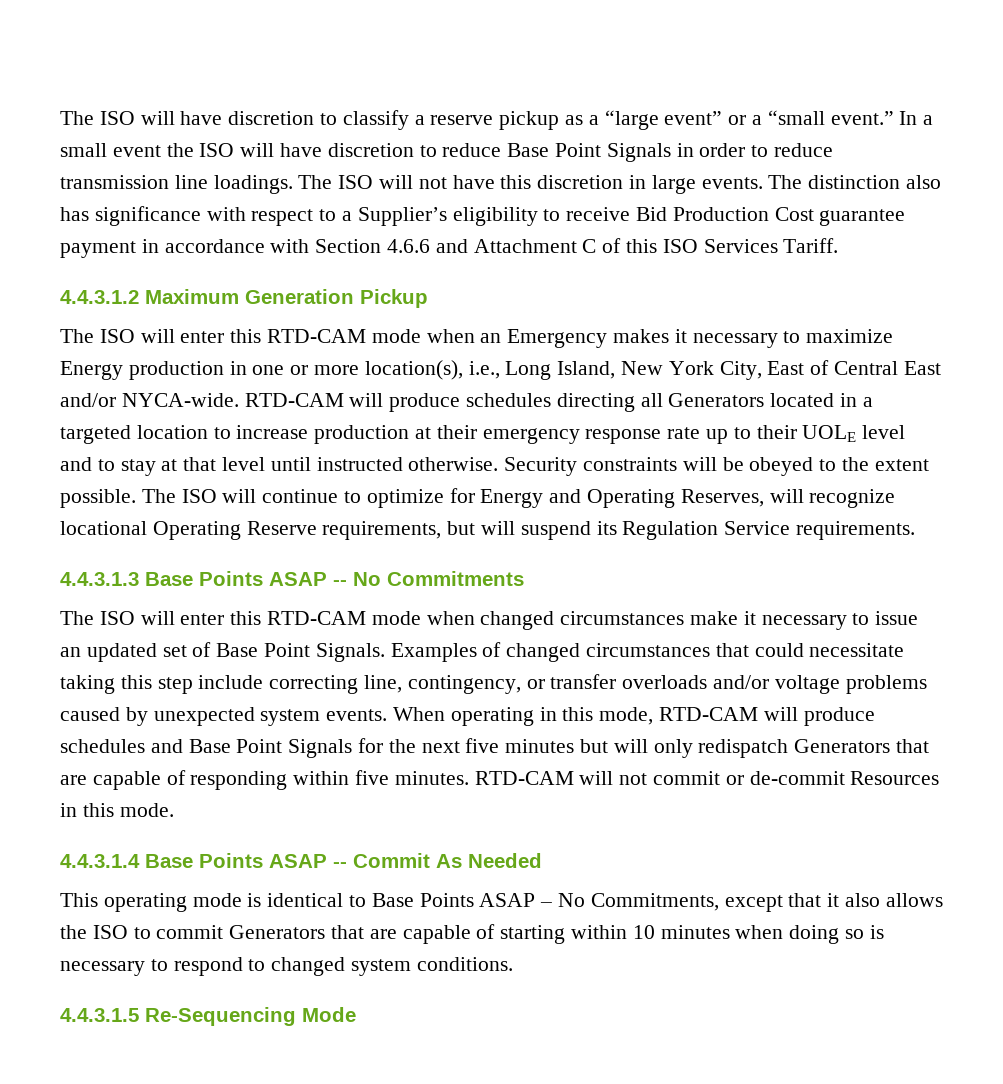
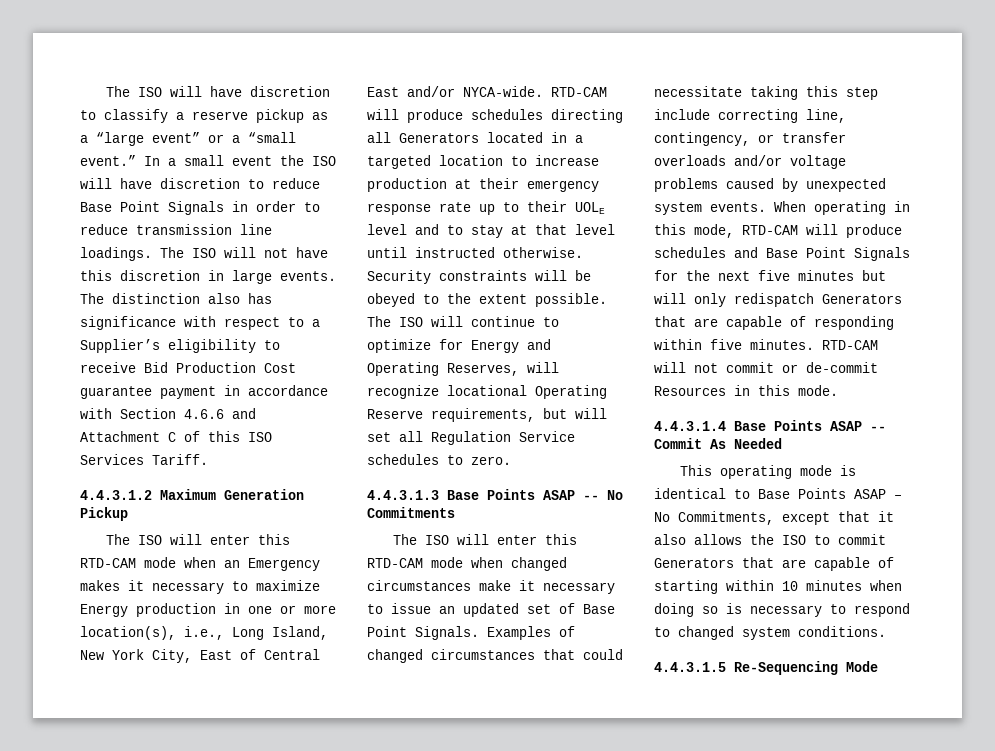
[520,521,916,540] suspend its Regulation Service requirements. -> [367,431,575,445] [367,454,511,465] set all Regulation Service schedules to zero.

